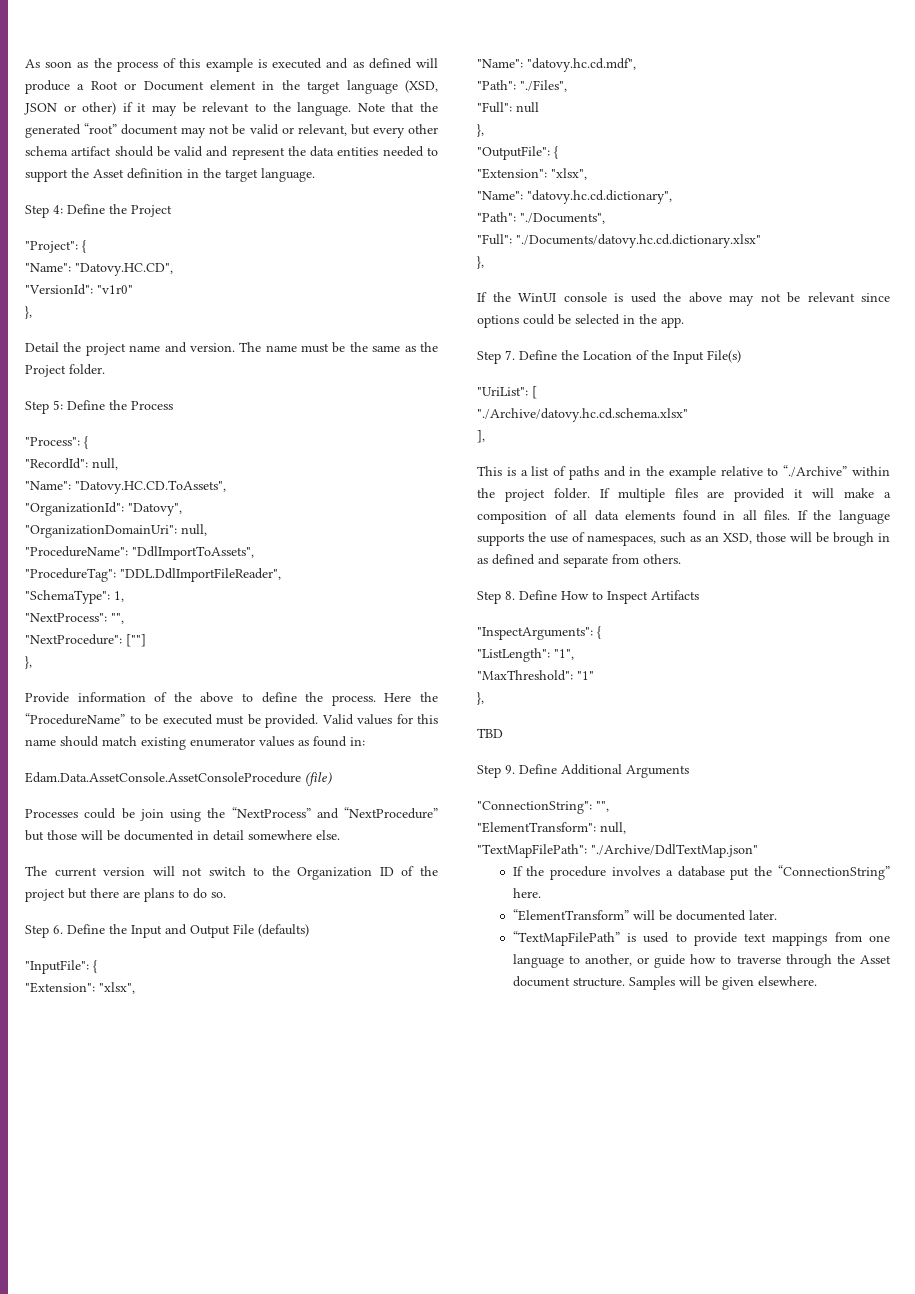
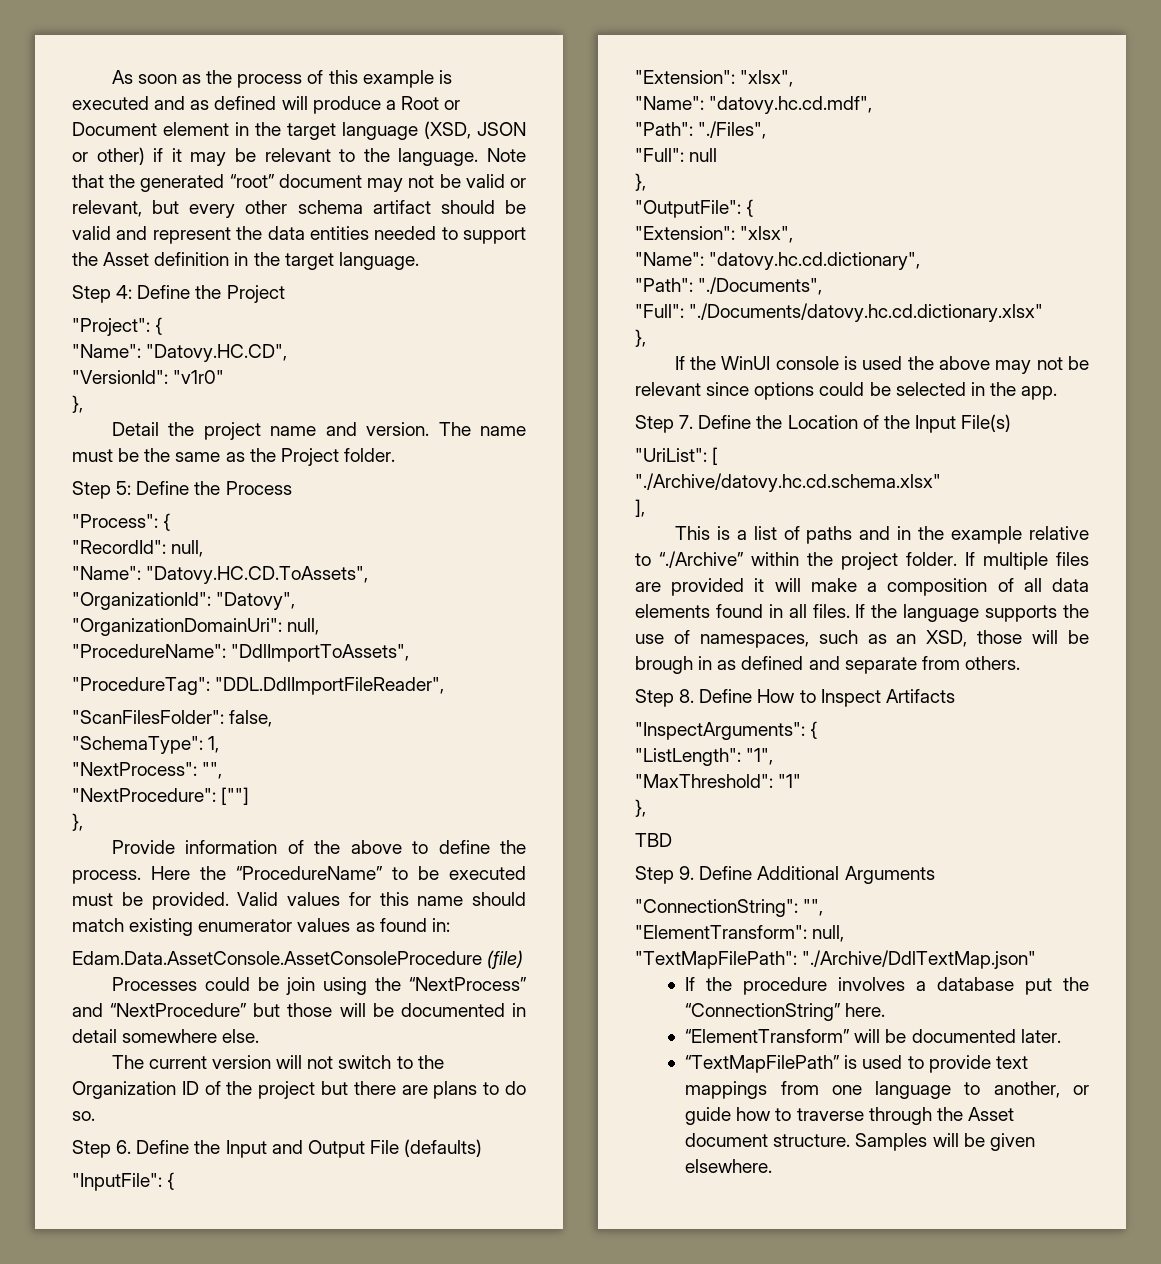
(281, 575) none -> [72,710,273,727] // "ScanFilesFolder": false,

